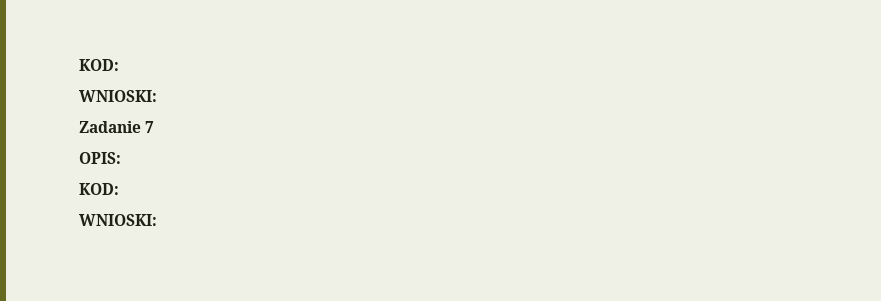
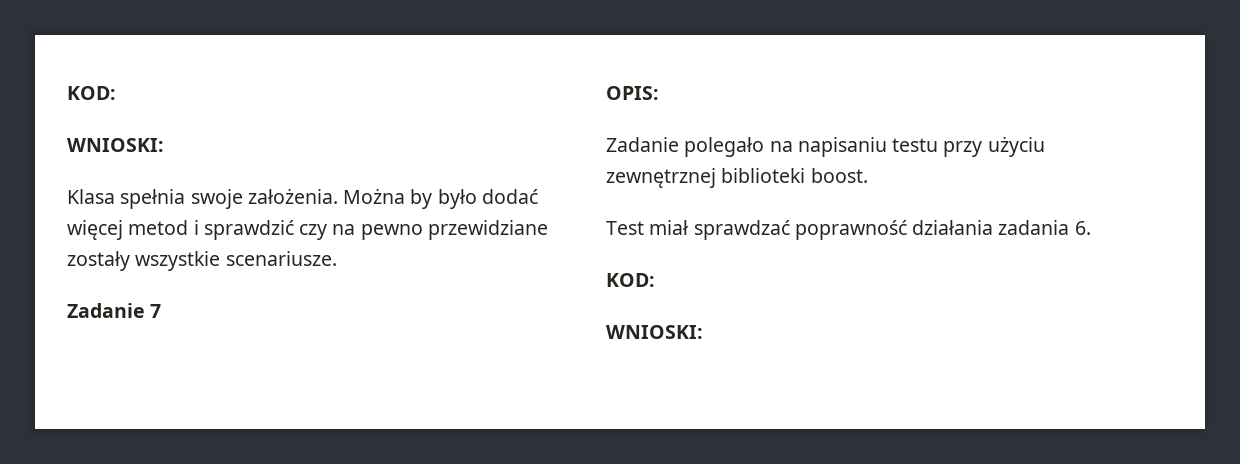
[79,121,155,133] [79,152,121,164] Zadanie 7 // OPIS: -> [67,188,538,209] [67,220,548,240] [67,251,337,271] [67,303,162,318] [606,86,659,100] [606,136,1045,157] [606,168,868,188] [606,220,1091,240] Klasa spełnia swoje założenia. Można by było dodać więcej metod i sprawdzić czy na pewno przewidziane zostały wszystkie scenariusze. // Zadanie 7 // OPIS: // Zadanie polegało na napisaniu testu przy użyciu zewnętrznej biblioteki boost. // Test miał sprawdzać poprawność działania zadania 6.

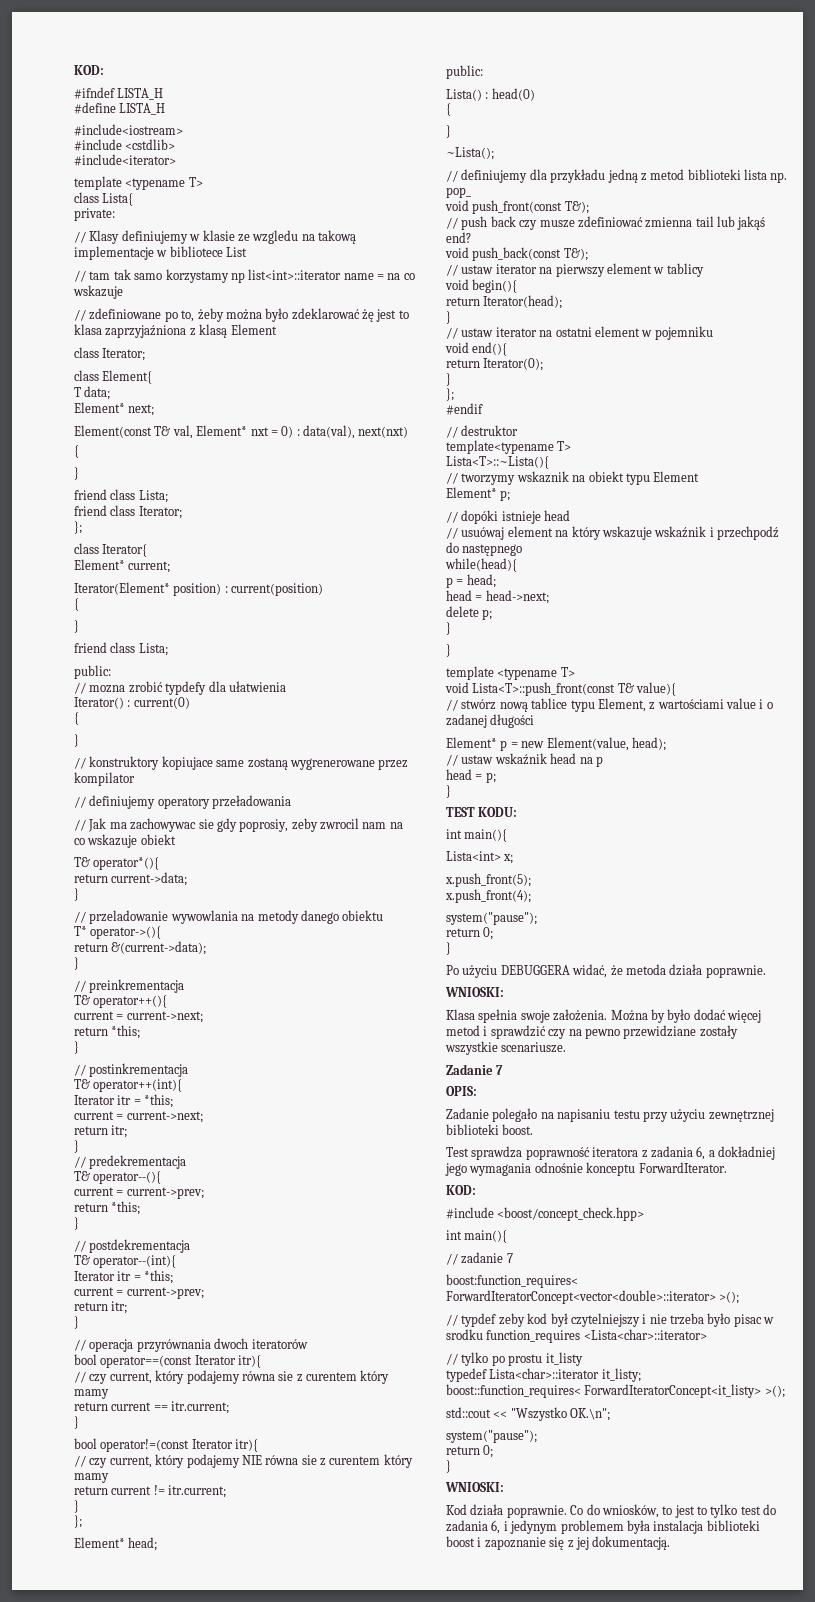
[67,86,116,100] KOD: -> [74,65,104,75] [74,87,164,100] [74,102,166,115] [74,124,183,136] [74,139,176,151] [74,154,176,166] [74,176,203,190] [74,192,134,206] [74,208,115,221] [74,230,356,244] [74,246,248,260] [74,269,415,283] [73,285,123,299] [74,308,409,322] [74,324,277,338] [74,347,146,361] [74,370,153,384] [74,386,111,400] [74,402,155,416] [74,425,409,439] [74,445,79,458] [74,467,79,480] [74,489,168,503] [74,505,182,519] [74,521,82,534] [74,543,148,557] [74,559,171,573] [74,582,324,596] [74,598,79,611] [74,620,79,633] [74,642,168,656] [74,665,111,679] [74,681,286,695] [74,697,190,709] [74,712,79,725] [74,734,79,747] [74,756,409,770] [74,772,135,786] [74,795,292,809] [74,818,403,832] [74,834,176,848] [74,857,160,870] [74,872,188,886] [74,888,79,901] [74,910,384,924] [74,926,162,939] [74,941,207,955] [74,957,79,970] [74,979,185,993] [74,995,168,1008] [74,1011,203,1023] [74,1025,141,1039] [74,1041,79,1054] [74,1063,189,1077] [74,1079,183,1092] [74,1094,174,1108] [74,1111,203,1123] [74,1125,128,1138] [74,1140,79,1153] [74,1155,187,1169] [74,1171,162,1184] [74,1187,204,1199] [74,1201,141,1215] [74,1217,79,1230] [74,1239,191,1253] [74,1255,177,1268] [74,1270,174,1284] [74,1287,204,1299] [74,1301,128,1314] [74,1316,79,1329] [74,1338,308,1352] [74,1354,262,1368] [74,1370,390,1384] [74,1389,109,1399] [74,1401,230,1414] [74,1416,79,1429] [74,1438,259,1452] [74,1454,413,1468] [74,1473,109,1483] [74,1485,227,1498] [74,1500,79,1513] [74,1515,82,1528] [74,1537,158,1551] [446,65,483,79] [446,88,535,101] [446,103,451,116] [446,125,451,138] [446,147,494,160] [446,169,788,183] [446,187,471,198] [445,200,589,214] [446,216,766,230] [446,232,471,243] [445,247,588,261] [446,263,704,277] [445,279,518,293] [446,295,563,309] [446,311,451,324] [446,326,713,340] [445,342,508,356] [446,358,544,371] [446,373,451,386] [446,388,454,401] [446,403,483,415] [446,425,519,438] [446,440,572,454] [446,456,549,469] [446,471,700,485] [446,487,511,501] [446,510,571,524] [446,526,779,540] [446,542,523,556] [445,558,517,572] [446,574,496,588] [446,590,549,604] [446,606,493,620] [446,622,451,635] [446,644,451,657] [446,666,575,680] [445,682,677,696] [446,698,773,712] [446,714,535,728] [446,737,666,751] [446,753,603,767] [446,769,496,783] [446,785,451,798] [446,807,518,817] [446,829,508,842] [446,851,514,864] [445,873,531,887] [445,889,531,903] [446,912,537,925] [446,927,494,940] [446,942,451,955] [446,964,766,978] KOD: // #ifndef LISTA_H // #define LISTA_H // #include<iostream> // #include <cstdlib> // #include<iterator> // template <typename T> // class Lista{ // private: // // Klasy definiujemy w klasie ze wzgledu na takową implementacje w bibliotece List // // tam tak samo korzystamy np list<int>::iterator name = na co wskazuje // // zdefiniowane po to, żeby można było zdeklarować żę jest to klasa zaprzyjaźniona z klasą Element // class Iterator; // class Element{ // T data; // Element* next; // Element(const T& val, Element* nxt = 0) : data(val), next(nxt) // { // } // friend class Lista; // friend class Iterator; // }; // class Iterator{ // Element* current; // Iterator(Element* position) : current(position) // { // } // friend class Lista; // public: // // mozna zrobić typdefy dla ułatwienia // Iterator() : current(0) // { // } // // konstruktory kopiujace same zostaną wygrenerowane przez kompilator // // definiujemy operatory przeładowania // // Jak ma zachowywac sie gdy poprosiy, zeby zwrocil nam na co wskazuje obiekt // T& operator*(){ // return current->data; // } // // przeladowanie wywowlania na metody danego obiektu // T* operator->(){ // return &(current->data); // } // // preinkrementacja // T& operator++(){ // current = current->next; // return *this; // } // // postinkrementacja // T& operator++(int){ // Iterator itr = *this; // current = current->next; // return itr; // } // // predekrementacja // T& operator--(){ // current = current->prev; // return *this; // } // // postdekrementacja // T& operator--(int){ // Iterator itr = *this; // current = current->prev; // return itr; // } // // operacja przyrównania dwoch iteratorów // bool operator==(const Iterator itr){ // // czy current, który podajemy równa sie z curentem który mamy // return current == itr.current; // } // bool operator!=(const Iterator itr){ // // czy current, który podajemy NIE równa sie z curentem który mamy // return current != itr.current; // } // }; // Element* head; // public: // Lista() : head(0) // { // } // ~Lista(); // // definiujemy dla przykładu jedną z metod biblioteki lista np. pop_ // void push_front(const T&); // // push back czy musze zdefiniować zmienna tail lub jakąś end? // void push_back(const T&); // // ustaw iterator na pierwszy element w tablicy // void begin(){ // return Iterator(head); // } // // ustaw iterator na ostatni element w pojemniku // void end(){ // return Iterator(0); // } // }; // #endif // // destruktor // template<typename T> // Lista<T>::~Lista(){ // // tworzymy wskaznik na obiekt typu Element // Element* p; // // dopóki istnieje head // // usuówaj element na który wskazuje wskaźnik i przechpodź do następnego // while(head){ // p = head; // head = head->next; // delete p; // } // } // template <typename T> // void Lista<T>::push_front(const T& value){ // // stwórz nową tablice typu Element, z wartościami value i o zadanej długości // Element* p = new Element(value, head); // // ustaw wskaźnik head na p // head = p; // } // TEST KODU: // int main(){ // Lista<int> x; // x.push_front(5); // x.push_front(4); // system("pause"); // return 0; // } // Po użyciu DEBUGGERA widać, że metoda działa poprawnie.
[649,220,1091,240] [606,273,655,287] [606,325,703,339] miał sprawdzać poprawność działania zadania 6. // KOD: // WNIOSKI: -> [471,1146,775,1160] [445,1162,727,1176] [446,1185,476,1195] [446,1207,645,1221] [446,1230,508,1243] [446,1252,513,1265] [446,1274,578,1288] [446,1290,740,1304] [446,1313,775,1327] [446,1329,707,1343] [446,1352,583,1366] [446,1368,641,1382] [446,1384,785,1398] [446,1407,611,1421] [446,1430,537,1443] [446,1445,494,1458] [446,1460,451,1473] [445,1482,504,1492] [446,1504,777,1518] [446,1520,760,1534] [446,1536,671,1550] sprawdza poprawność iteratora z zadania 6, a dokładniej jego wymagania odnośnie konceptu ForwardIterator. // KOD: // #include <boost/concept_check.hpp> // int main(){ // // zadanie 7 // boost:function_requires< ForwardIteratorConcept<vector<double>::iterator> >(); // // typdef zeby kod był czytelniejszy i nie trzeba było pisac w srodku function_requires <Lista<char>::iterator> // // tylko po prostu it_listy // typedef Lista<char>::iterator it_listy; // boost::function_requires< ForwardIteratorConcept<it_listy> >(); // std::cout << "Wszystko OK.\n"; // system("pause"); // return 0; // } // WNIOSKI: // Kod działa poprawnie. Co do wniosków, to jest to tylko test do zadania 6, i jedynym problemem była instalacja biblioteki boost i zapoznanie się z jej dokumentacją.

